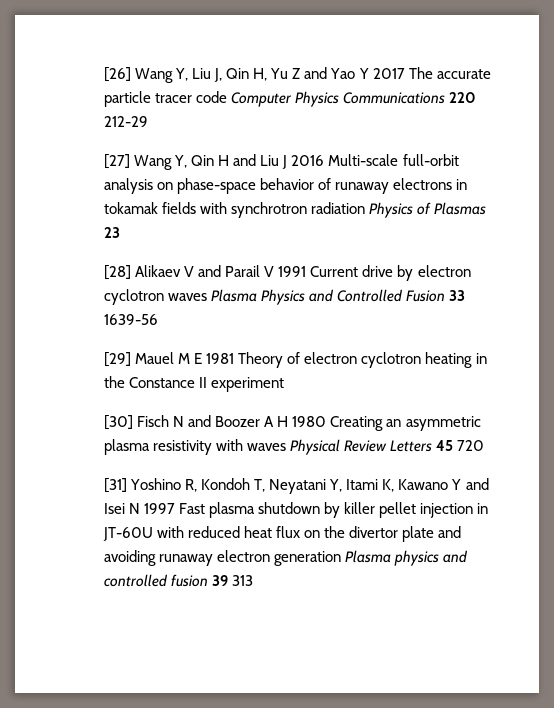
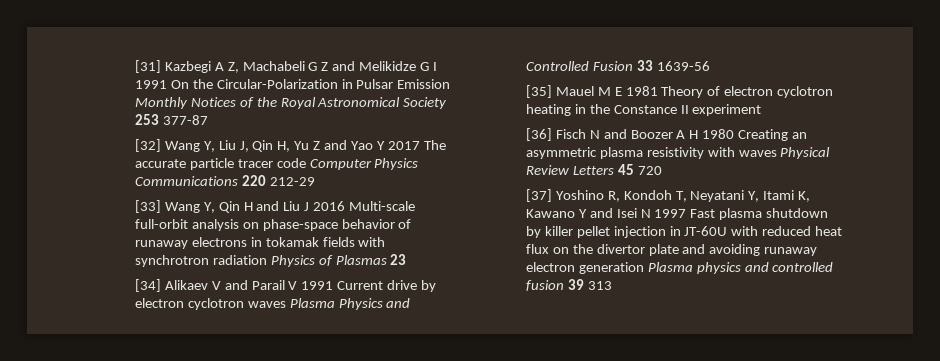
[104,67,132,82] [26] -> [134,60,438,73] [134,79,451,89] [134,97,448,109] [134,114,208,125] [134,139,161,152] [31] Kazbegi A Z, Machabeli G Z and Melikidze G I 1991 On the Circular-Polarization in Pulsar Emission Monthly Notices of the Royal Astronomical Society 253 377-87 // [32]
[104,154,131,169] [27] -> [134,200,161,213] [33]
[104,265,132,280] [28] -> [134,279,161,292] [34]
[104,352,132,367] [29] -> [525,85,552,98] [35]
[104,415,134,430] [30] -> [525,128,552,141] [36]
[104,478,128,493] [31] -> [525,189,552,202] [37]

